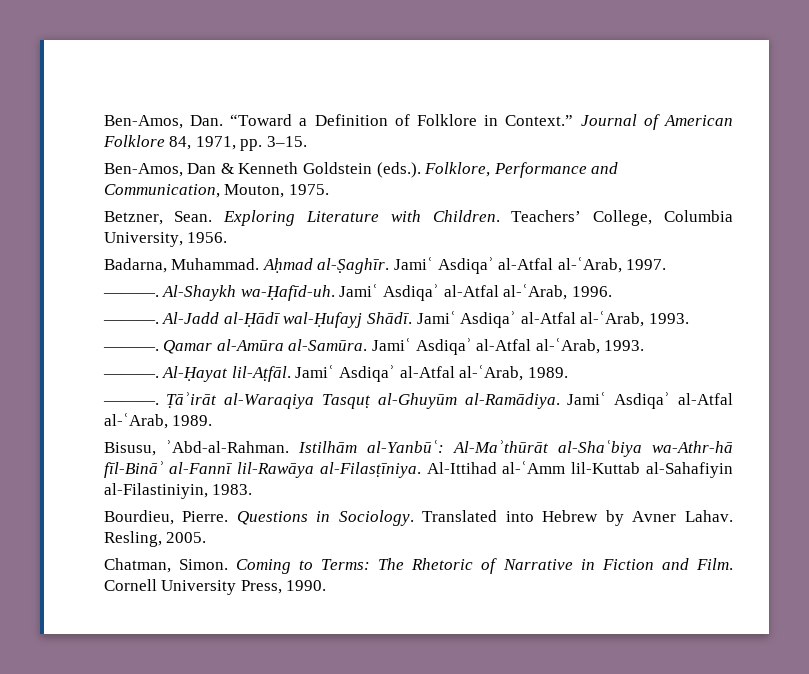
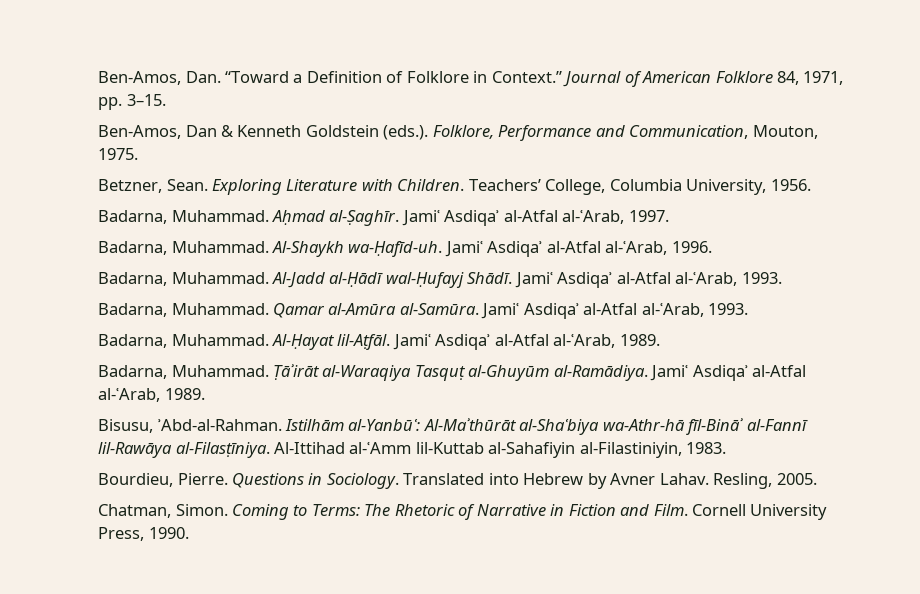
[102,293,159,297] ———. -> [98,241,269,255] Badarna, Muhammad.
[102,320,159,324] ———. -> [98,272,269,286] Badarna, Muhammad.
[102,347,159,351] ———. -> [98,303,269,317] Badarna, Muhammad.
[102,374,159,378] ———. -> [98,334,269,348] Badarna, Muhammad.
[102,401,159,405] ———. -> [98,365,269,379] Badarna, Muhammad.

